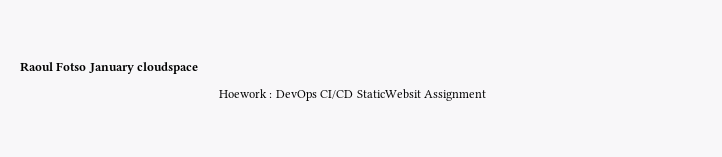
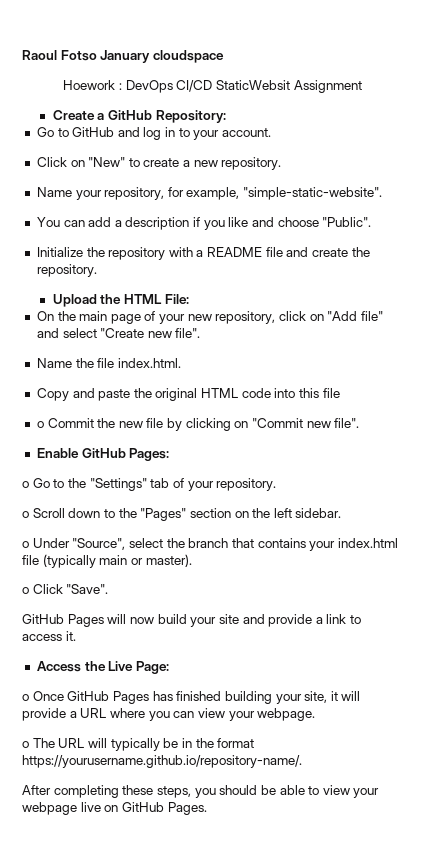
(486, 95) none -> [52,110,226,123] [36,127,272,140] [36,157,282,170] [36,187,383,200] [36,217,372,230] [36,247,370,260] [36,264,97,277] [52,294,189,307] [36,311,383,324] [36,328,201,338] [36,358,181,368] [36,388,340,401] [36,418,360,431] [36,448,170,461] [22,478,277,491] [22,508,342,521] [22,538,398,551] [22,554,192,568] [22,584,109,594] [22,614,362,627] [22,631,76,641] [36,661,169,674] [22,691,361,704] [22,708,316,721] [22,738,255,751] [22,755,302,768] [22,785,380,798] [22,802,207,815] // Create a GitHub Repository: // Go to GitHub and log in to your account. // Click on "New" to create a new repository. // Name your repository, for example, "simple-static-website". // You can add a description if you like and choose "Public". // Initialize the repository with a README file and create the repository. // Upload the HTML File: // On the main page of your new repository, click on "Add file" and select "Create new file". // Name the file index.html. // Copy and paste the original HTML code into this file // o Commit the new file by clicking on "Commit new file". // Enable GitHub Pages: // o Go to the "Settings" tab of your repository. // o Scroll down to the "Pages" section on the left sidebar. // o Under "Source", select the branch that contains your index.html file (typically main or master). // o Click "Save". // GitHub Pages will now build your site and provide a link to access it. // Access the Live Page: // o Once GitHub Pages has finished building your site, it will provide a URL where you can view your webpage. // o The URL will typically be in the format https://yourusername.github.io/repository-name/. // After completing these steps, you should be able to view your webpage live on GitHub Pages.

